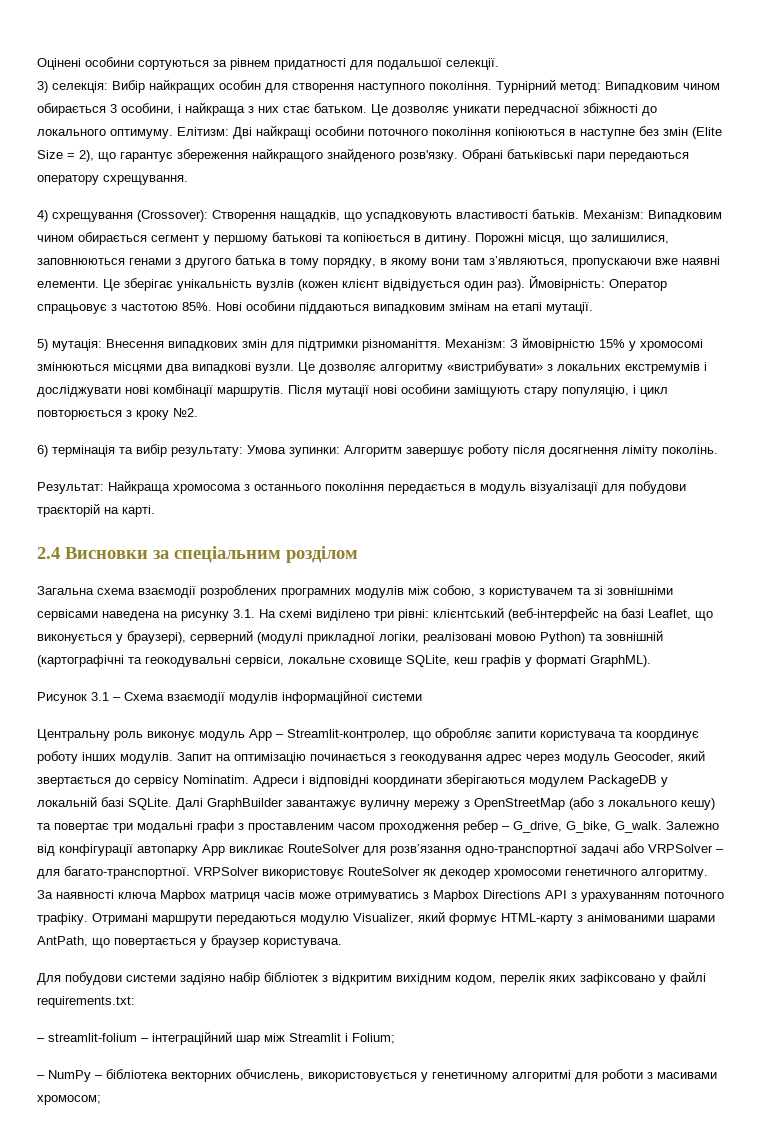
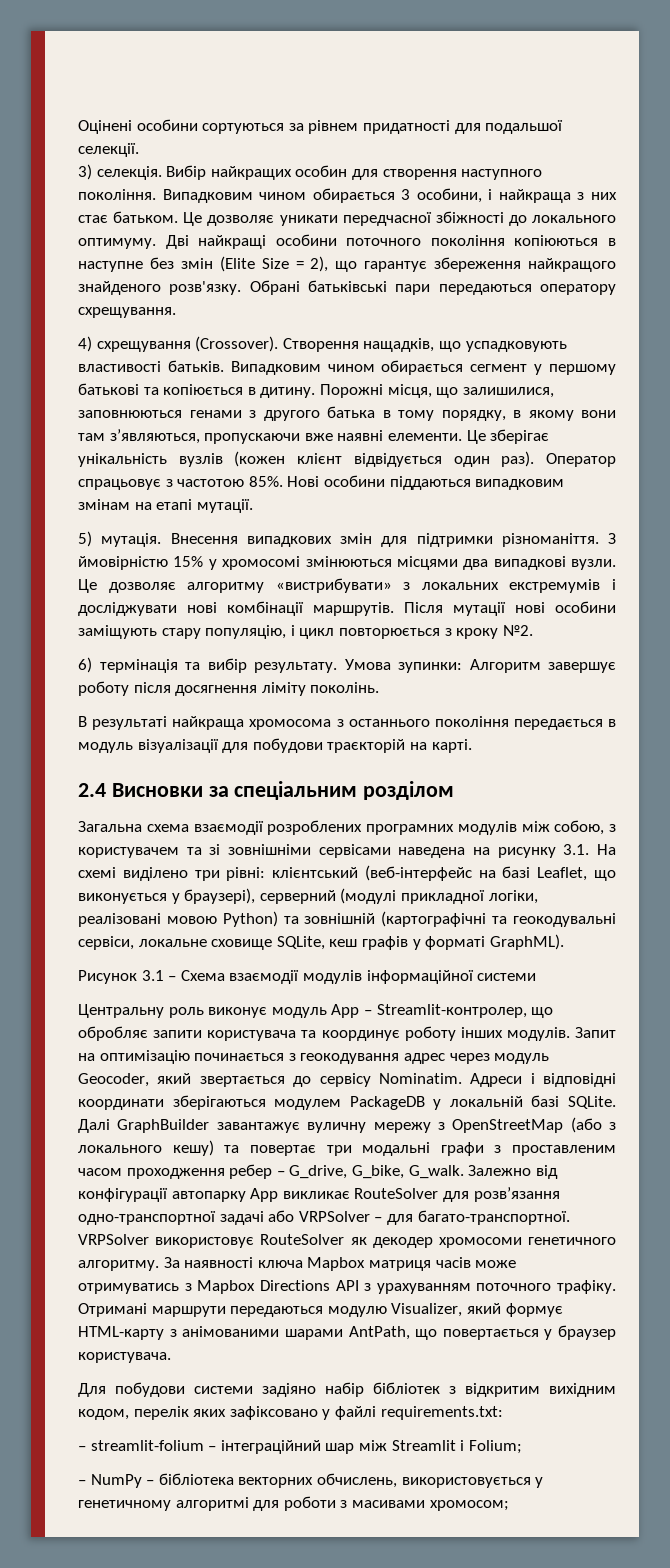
[52,81,108,93] селекція: -> [96,166,162,180] селекція.
[496,79,601,93] Турнірний метод: -> (156, 194) none
[177,127,229,136] Елітизм: -> (156, 243) none
[137,210,208,222] (Crossover): -> [195,336,279,352] (Crossover).
[583,210,644,219] Механізм: -> (224, 366) none
[529,275,605,291] Ймовірність: -> (535, 459) none
[52,339,102,351] мутація: -> [101,533,162,547] мутація.
[445,339,506,348] Механізм: -> (599, 540) none
[171,447,243,457] результату: -> [254,662,337,673] результату.
[37,480,170,494] Результат: Найкраща -> [78,716,245,730] В результаті найкраща

